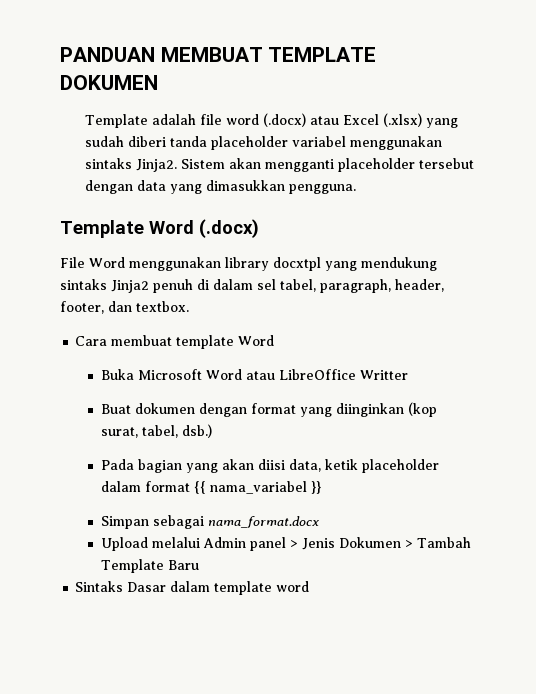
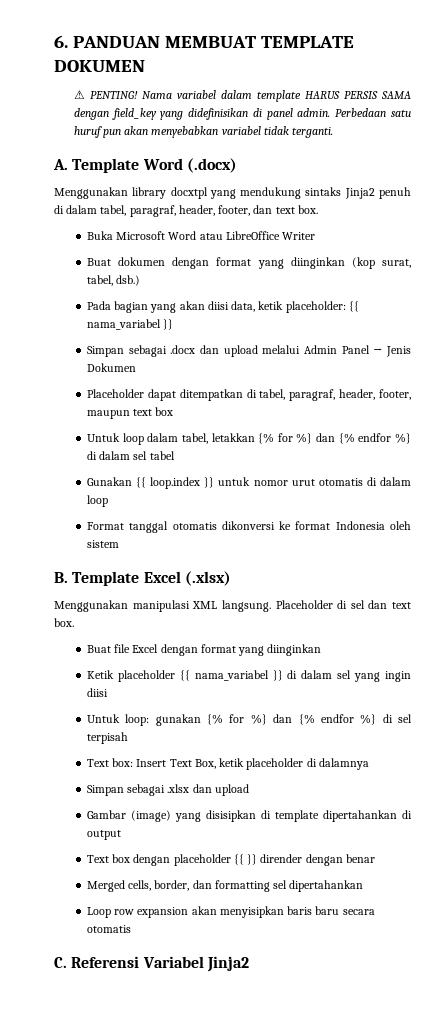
(60, 54) none -> [54,35,68,48] 6.
[85,113,459,128] [85,136,443,150] [85,158,475,172] [85,180,357,194] Template adalah file word (.docx) atau Excel (.xlsx) yang sudah diberi tanda placeholder variabel menggunakan sintaks Jinja2. Sistem akan mengganti placeholder tersebut dengan data yang dimasukkan pengguna. // -> [73,90,411,102] [73,108,411,120] [73,126,334,138] [53,159,68,170] ⚠ PENTING! Nama variabel dalam template HARUS PERSIS SAMA dengan field_key yang didefinisikan di panel admin. Perbedaan satu huruf pun akan menyebabkan variabel tidak terganti. // A.
[60,257,221,271] File Word menggunakan -> [54,187,128,199] Menggunakan
[257,279,444,293] [60,301,189,314] [75,335,275,349] sel tabel, paragraph, header, footer, dan textbox. // Cara membuat template Word -> [100,205,318,217] tabel, paragraf, header, footer, dan text box.
[359,370,408,380] Writter -> [282,232,316,240] Writer
[361,459,439,473] [100,481,190,492] placeholder dalam format -> [285,301,346,313] placeholder:
[207,516,319,528] [100,537,471,551] [100,559,199,573] [75,581,310,595] nama_format.docx // Upload melalui Admin panel > Jenis Dokumen > Tambah Template Baru // Sintaks Dasar dalam template word -> [170,345,411,357] [86,363,136,372] [86,389,411,401] [86,407,174,419] [86,433,411,445] [86,451,175,460] [86,477,412,489] [86,495,108,507] [86,521,411,533] [86,540,119,548] [54,571,231,586] [54,600,411,612] [54,618,74,627] [86,644,322,656] [86,670,411,682] [86,688,108,697] [86,714,412,726] [86,732,128,744] [86,758,369,770] [86,784,249,796] [86,810,412,822] [86,830,121,840] [86,854,375,866] [86,880,364,892] [86,906,375,918] [86,925,131,933] [54,956,249,972] .docx dan upload melalui Admin Panel → Jenis Dokumen // Placeholder dapat ditempatkan di tabel, paragraf, header, footer, maupun text box // Untuk loop dalam tabel, letakkan {% for %} dan {% endfor %} di dalam sel tabel // Gunakan {{ loop.index }} untuk nomor urut otomatis di dalam loop // Format tanggal otomatis dikonversi ke format Indonesia oleh sistem // B. Template Excel (.xlsx) // Menggunakan manipulasi XML langsung. Placeholder di sel dan text box. // Buat file Excel dengan format yang diinginkan // Ketik placeholder {{ nama_variabel }} di dalam sel yang ingin diisi // Untuk loop: gunakan {% for %} dan {% endfor %} di sel terpisah // Text box: Insert Text Box, ketik placeholder di dalamnya // Simpan sebagai .xlsx dan upload // Gambar (image) yang disisipkan di template dipertahankan di output // Text box dengan placeholder {{ }} dirender dengan benar // Merged cells, border, dan formatting sel dipertahankan // Loop row expansion akan menyisipkan baris baru secara otomatis // C. Referensi Variabel Jinja2

